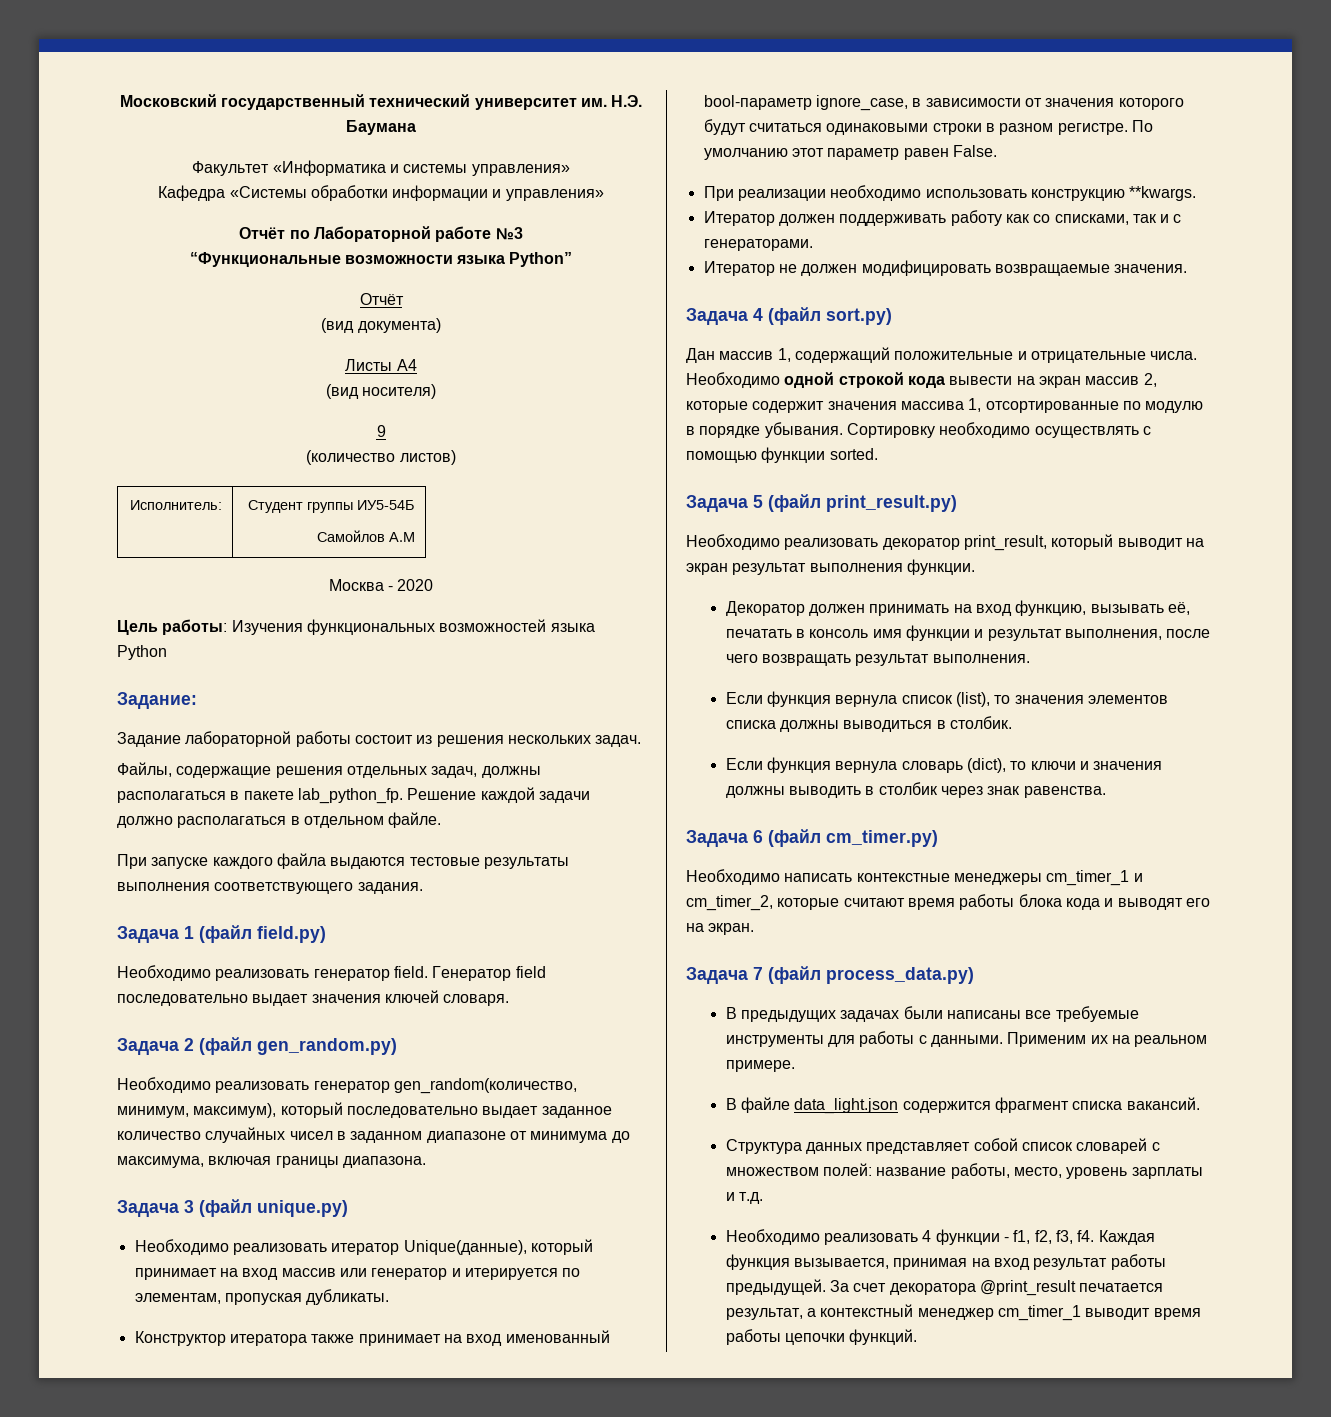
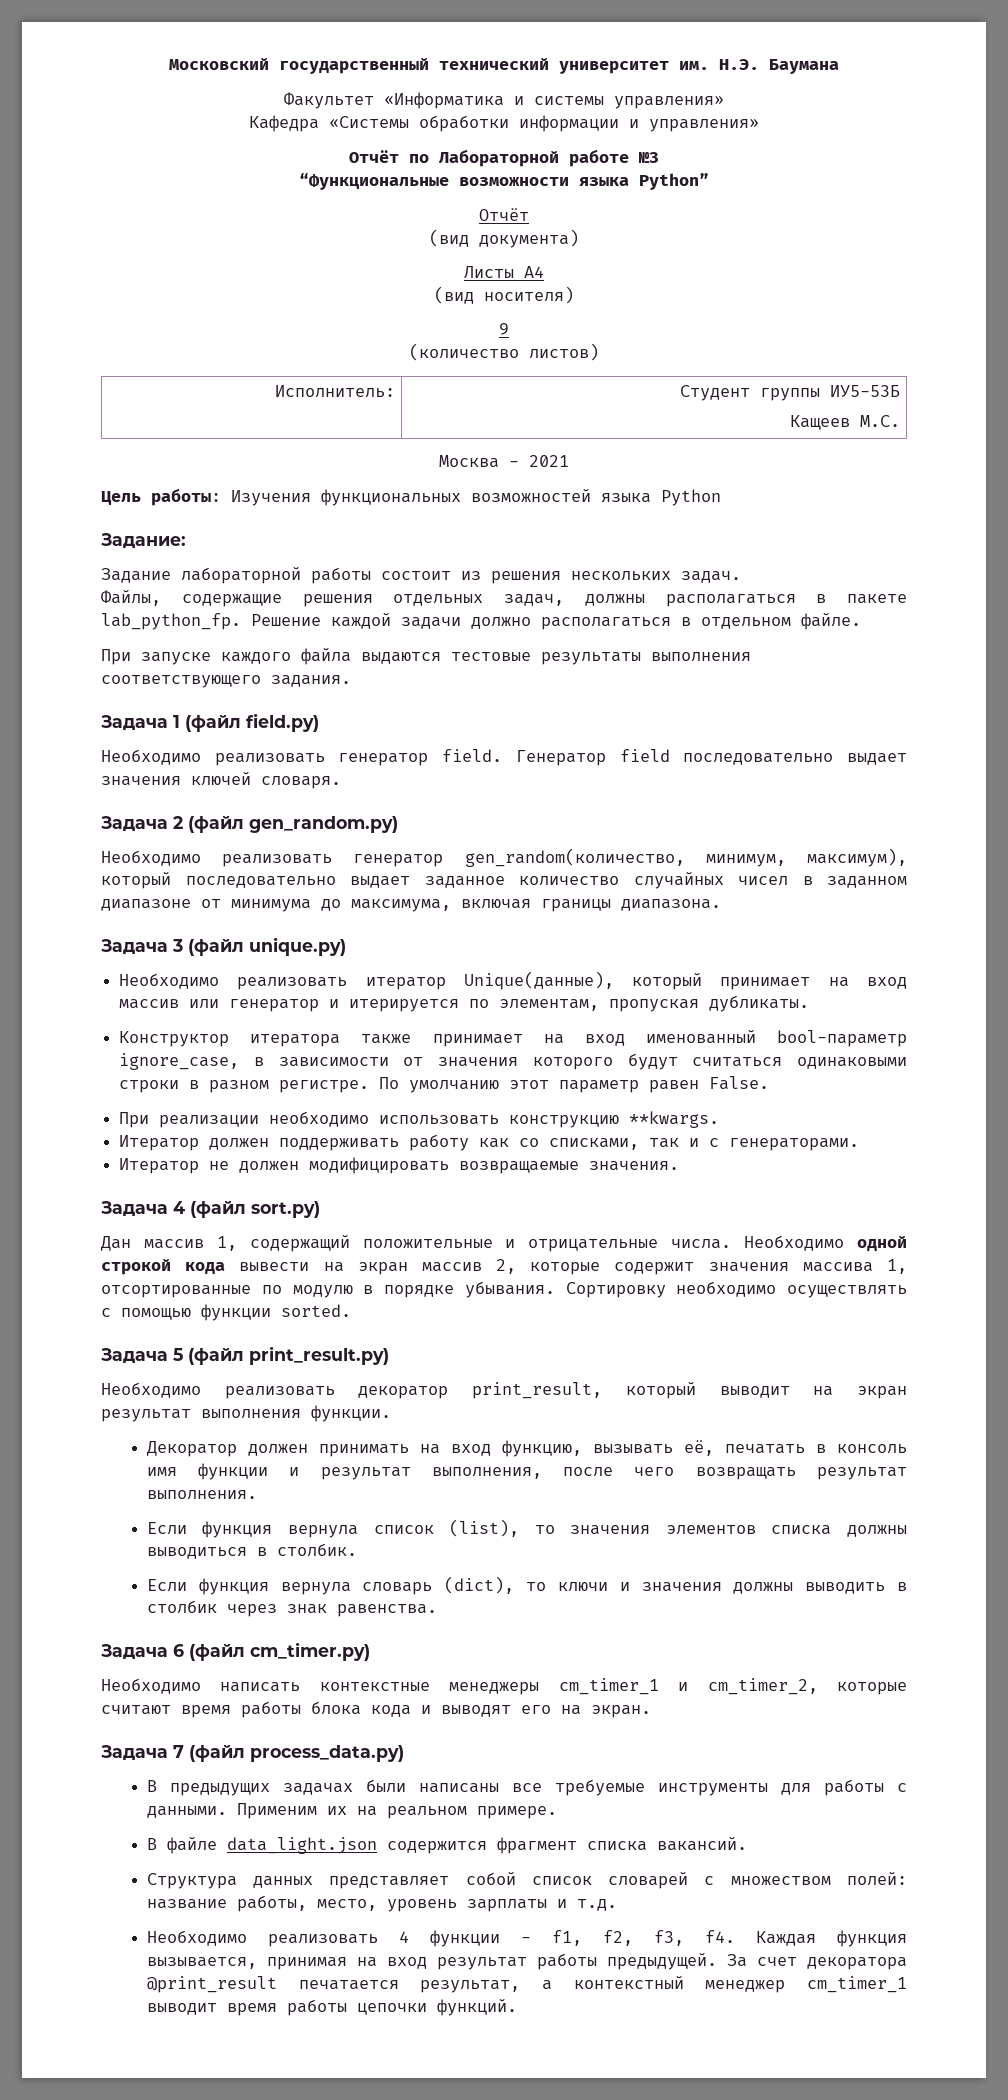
[356,500,415,510] [316,530,415,542] ИУ5-54Б // Самойлов А.М -> [830,385,901,397] [790,415,901,430] ИУ5-53Б // Кащеев М.С.
[397,579,434,591] 2020 -> [529,455,569,467] 2021

